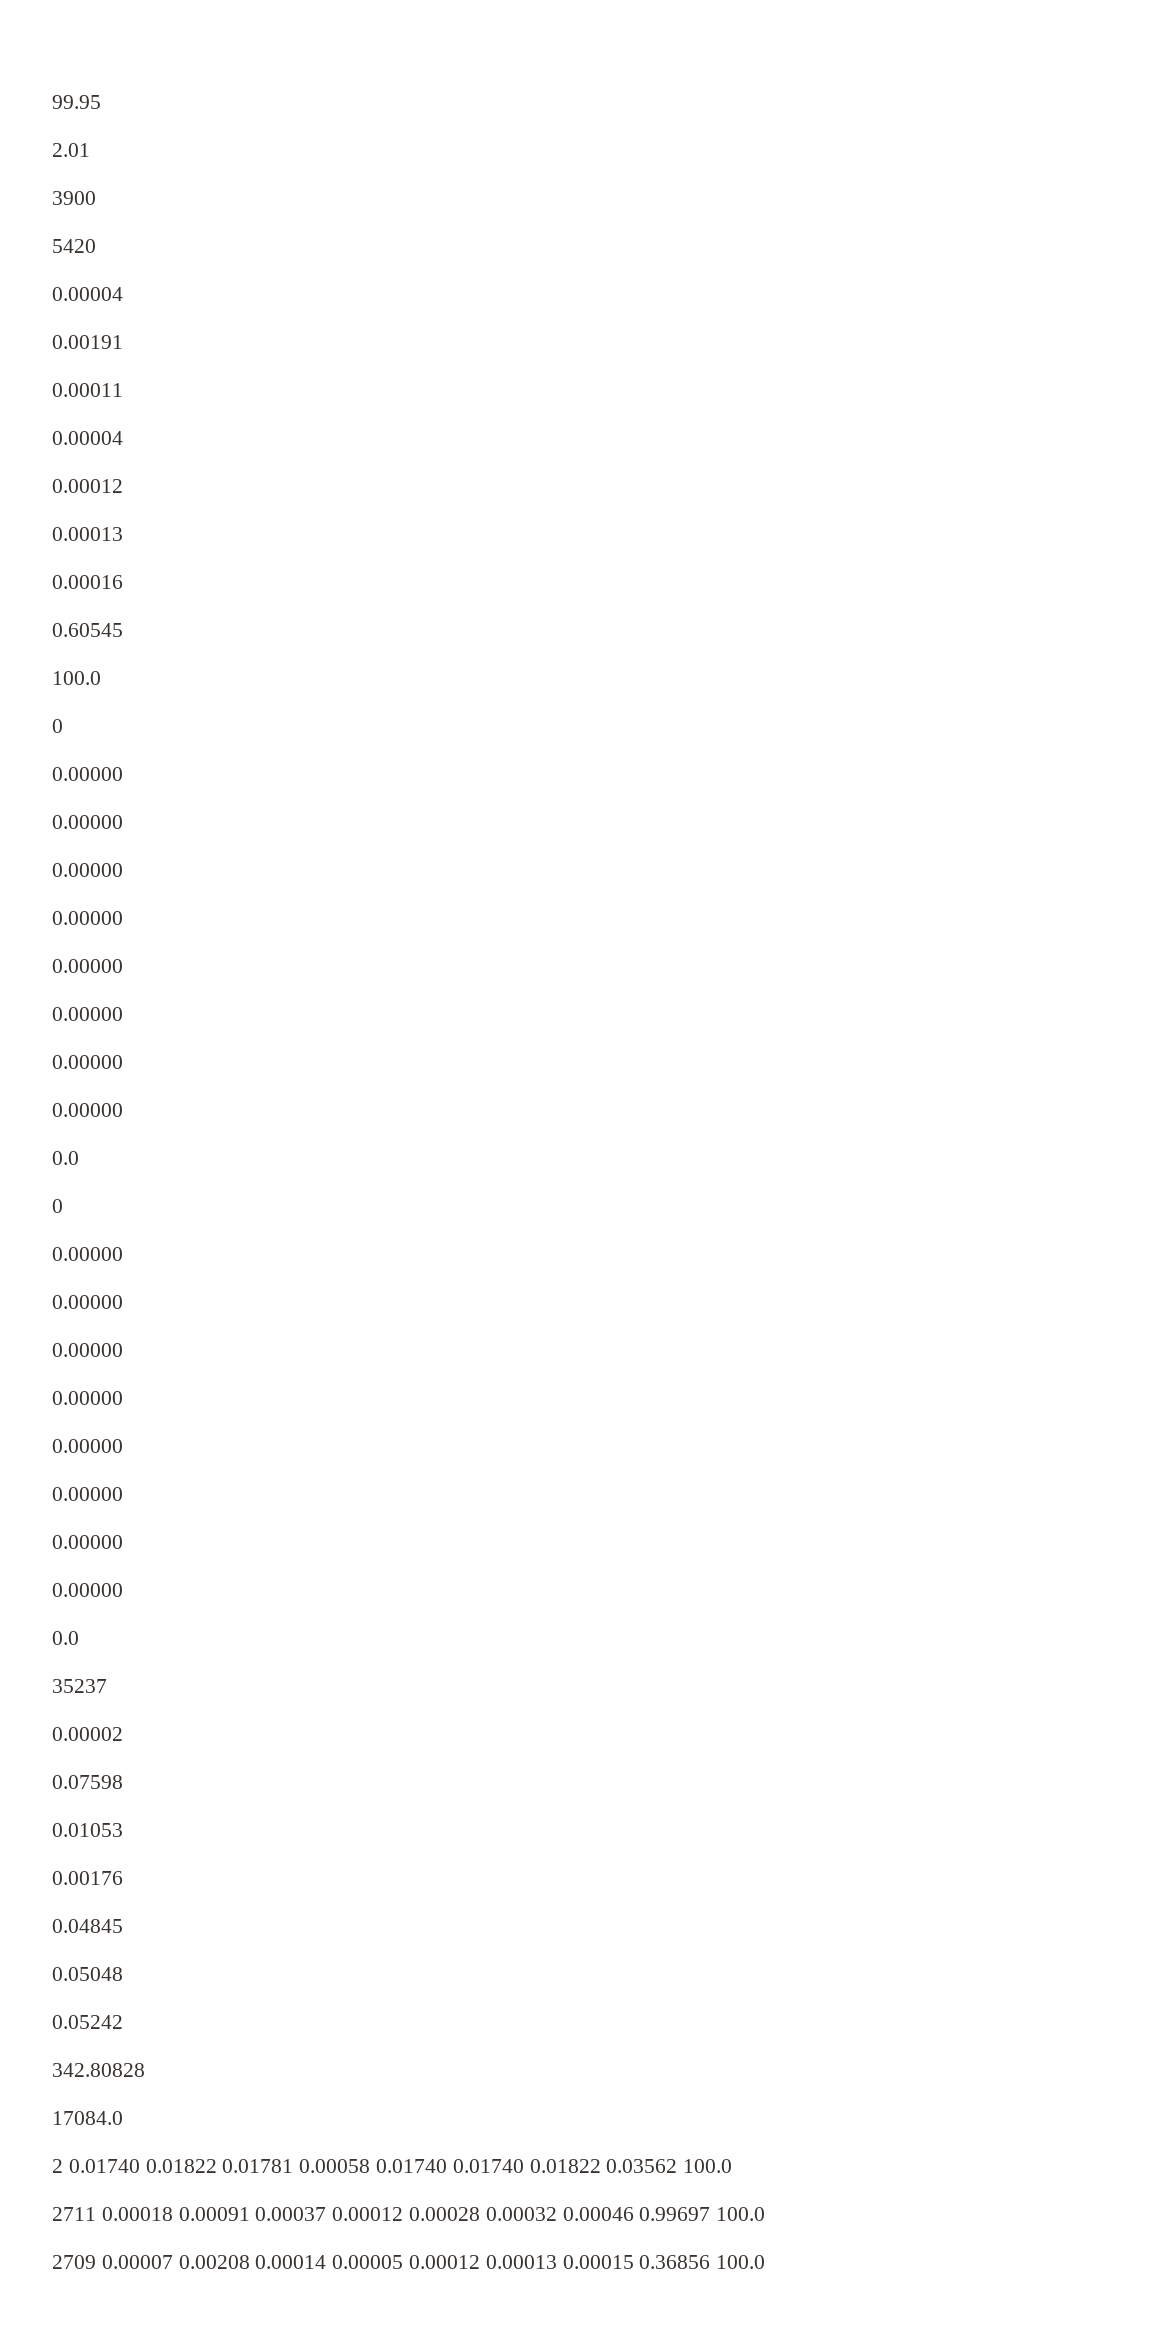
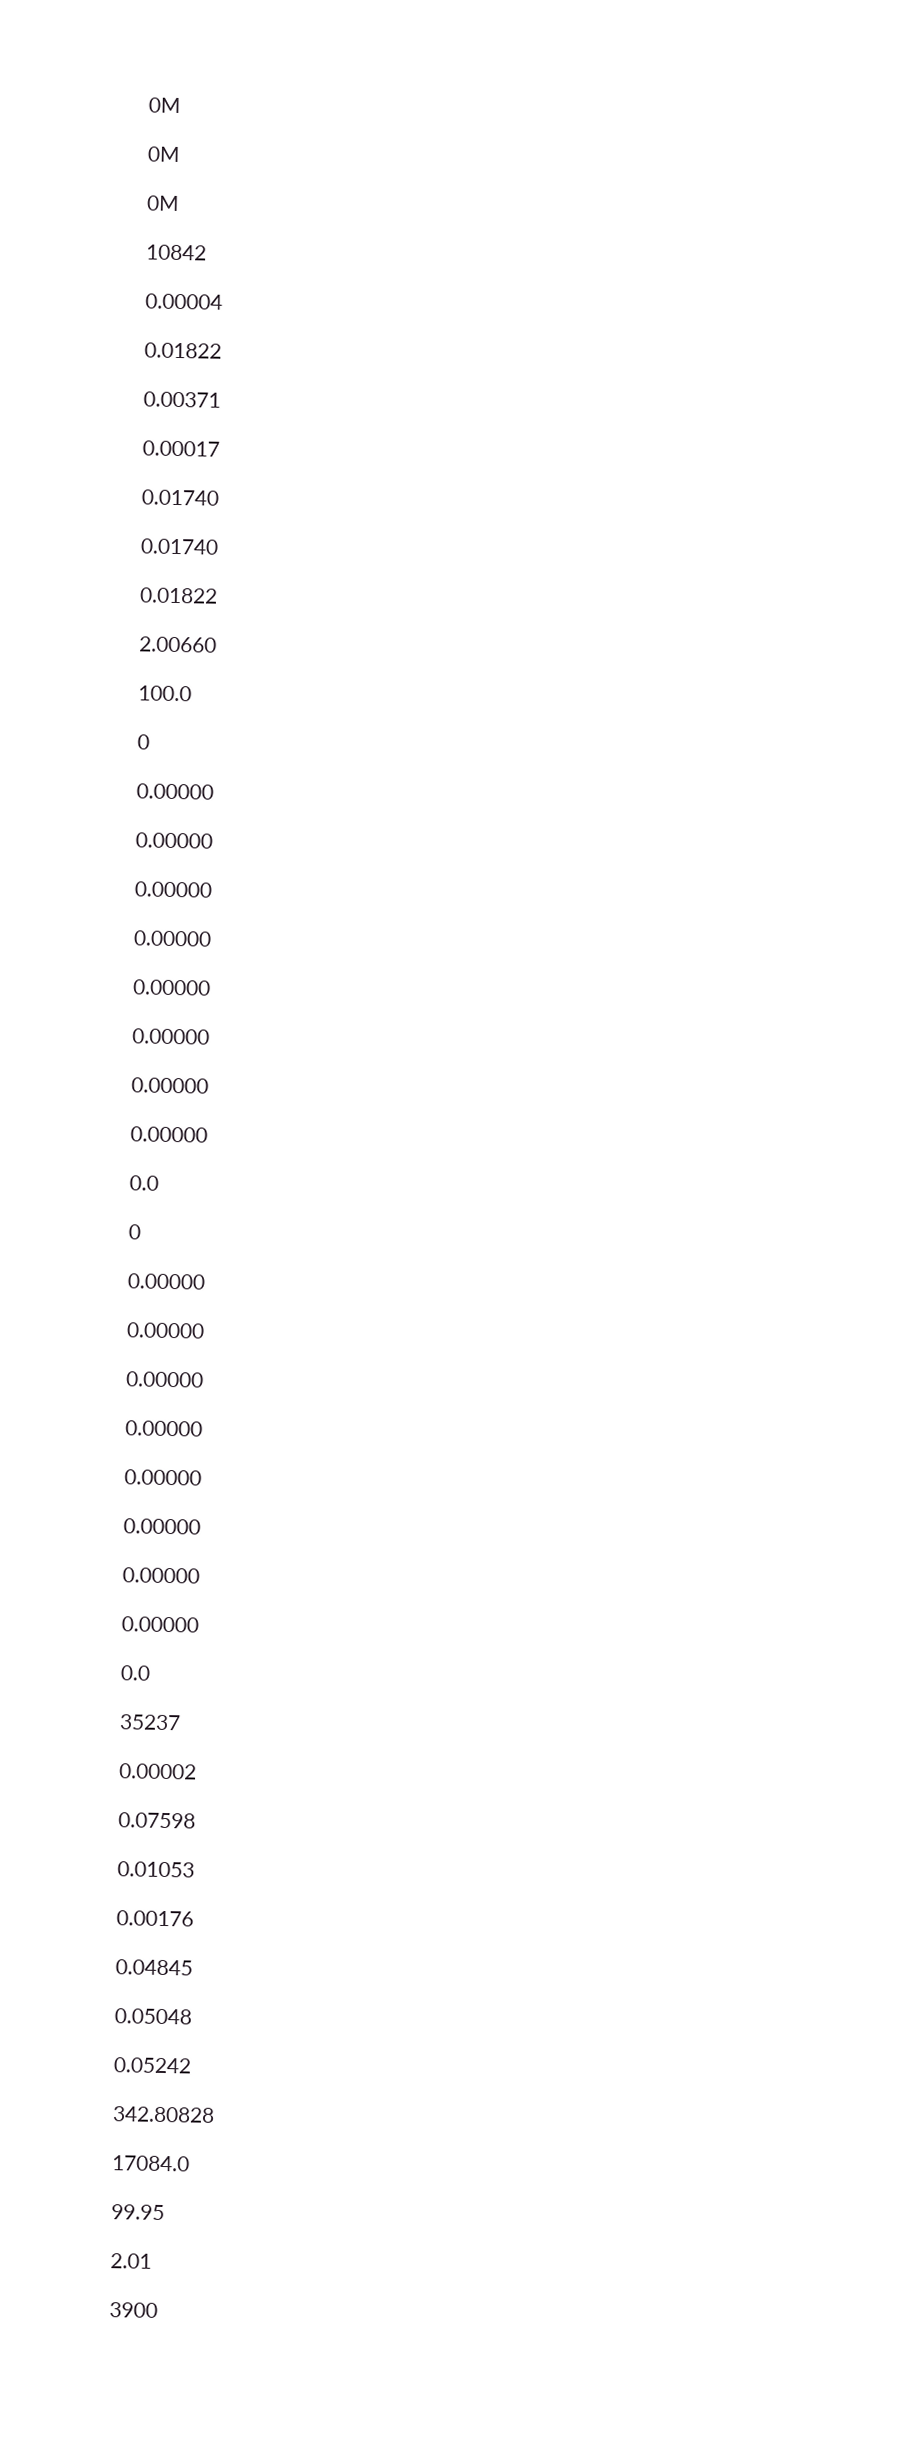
[52,95,101,109] [52,143,90,157] [52,191,96,205] [52,239,96,253] [52,287,123,301] [52,335,123,349] [52,383,123,397] [52,431,123,445] [52,479,123,493] [52,527,123,541] [52,575,123,589] [52,623,123,637] 99.95 // 2.01 // 3900 // 5420 // 0.00004 // 0.00191 // 0.00011 // 0.00004 // 0.00012 // 0.00013 // 0.00016 // 0.60545 -> [148,97,181,114] [147,146,181,162] [146,195,180,211] [146,244,207,261] [145,293,223,310] [144,342,222,359] [143,391,221,408] [142,440,220,457] [141,489,219,506] [140,538,219,555] [139,587,218,604] [139,636,217,653] 0M // 0M // 0M // 10842 // 0.00004 // 0.01822 // 0.00371 // 0.00017 // 0.01740 // 0.01740 // 0.01822 // 2.00660
[52,2159,733,2173] [52,2207,766,2221] [52,2255,766,2269] 2 0.01740 0.01822 0.01781 0.00058 0.01740 0.01740 0.01822 0.03562 100.0 // 2711 0.00018 0.00091 0.00037 0.00012 0.00028 0.00032 0.00046 0.99697 100.0 // 2709 0.00007 0.00208 0.00014 0.00005 0.00012 0.00013 0.00015 0.36856 100.0 -> [111,2204,165,2221] [110,2253,152,2269] [109,2302,158,2318] 99.95 // 2.01 // 3900

